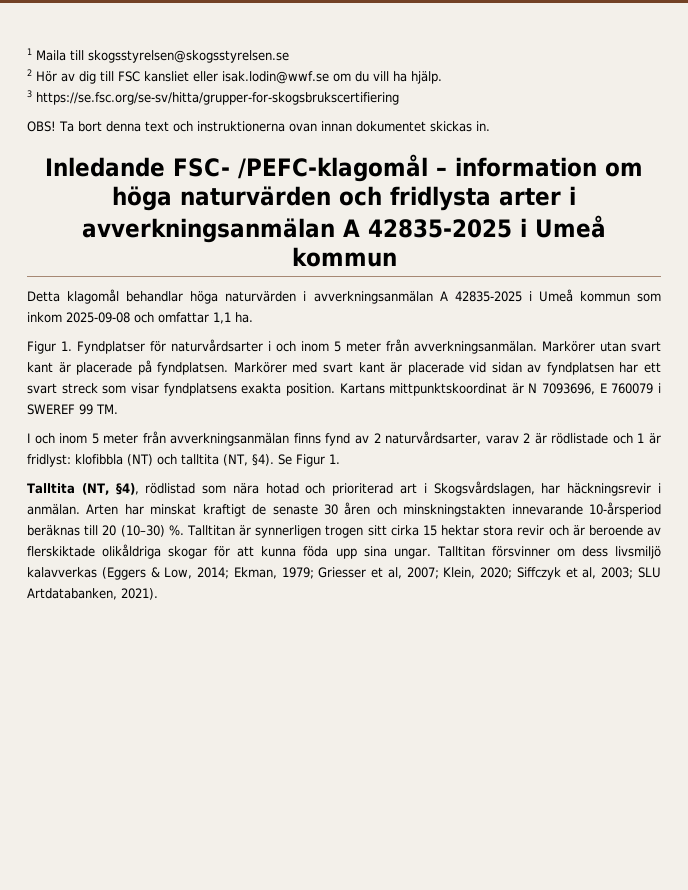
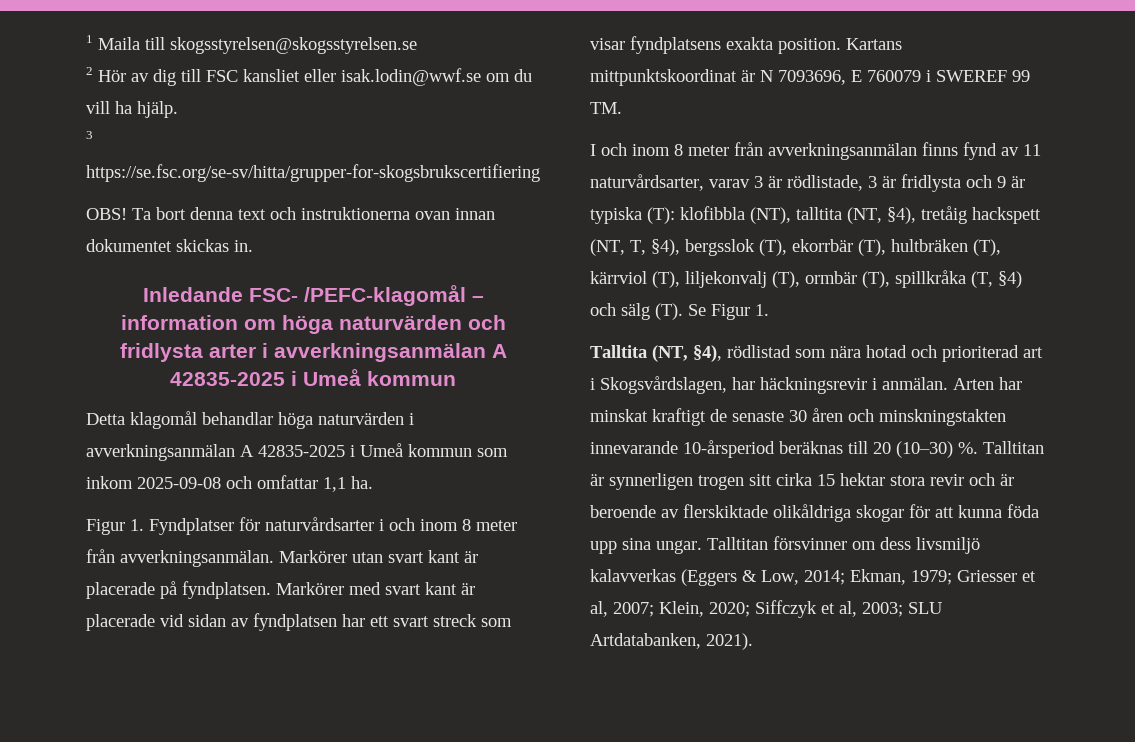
[333,341,341,352] 5 -> [462,519,471,531] 8
[91,433,99,444] 5 -> [674,144,683,156] 8
[373,433,381,443] 2 -> [1023,144,1041,156] 11
[523,433,661,444] [27,454,274,467] 2 är rödlistade och 1 är fridlyst: klofibbla (NT) och talltita (NT, §4). -> [754,174,1025,192] [590,206,1041,224] [590,239,1001,256] [590,270,1022,288] [590,303,683,320] 3 är rödlistade, 3 är fridlysta och 9 är typiska (T): klofibbla (NT), talltita (NT, §4), tretåig hackspett (NT, T, §4), bergsslok (T), ekorrbär (T), hultbräken (T), kärrviol (T), liljekonvalj (T), ormbär (T), spillkråka (T, §4) och sälg (T).

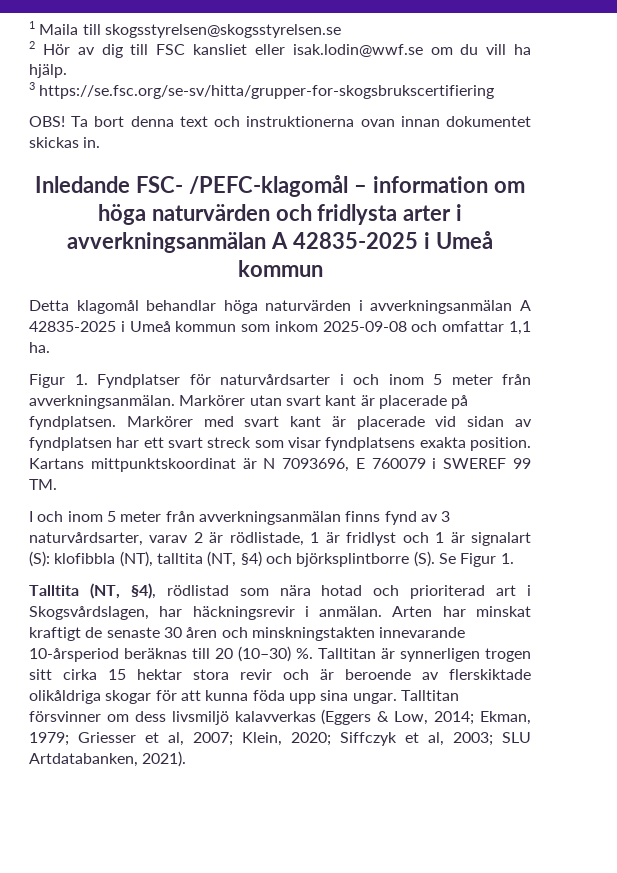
[462,519,471,531] 8 -> [433,374,442,385] 5
[674,144,683,156] 8 -> [106,511,116,522] 5
[1023,144,1041,156] 11 -> [441,511,451,522] 3
[754,176,763,188] 3 -> [193,532,203,543] 2
[868,174,1025,192] [590,206,1041,224] [590,239,1001,256] [590,270,1022,288] [590,303,683,320] 3 är fridlysta och 9 är typiska (T): klofibbla (NT), talltita (NT, §4), tretåig hackspett (NT, T, §4), bergsslok (T), ekorrbär (T), hultbräken (T), kärrviol (T), liljekonvalj (T), ormbär (T), spillkråka (T, §4) och sälg (T). -> [310,532,531,546] [29,551,435,567] 1 är fridlyst och 1 är signalart (S): klofibbla (NT), talltita (NT, §4) och björksplintborre (S).

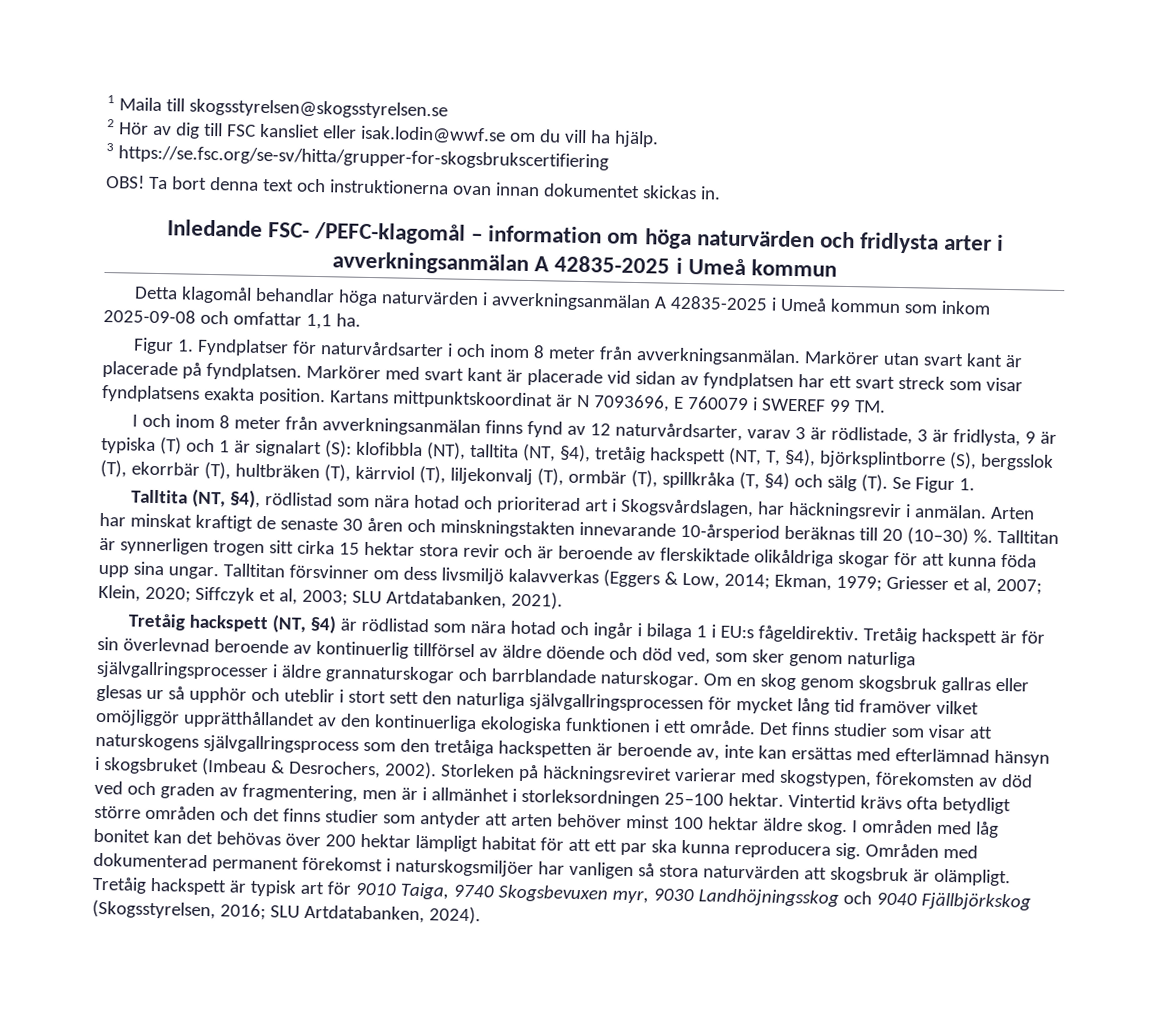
[433,374,442,385] 5 -> [532,345,545,359] 8
[106,511,116,522] 5 -> [218,415,230,429] 8
[441,511,451,522] 3 -> [589,423,611,436] 12
[193,532,203,543] 2 -> [794,427,806,440] 3
[310,532,397,546] 1 är fridlyst -> [916,429,1057,447] [101,436,182,455] 3 är fridlysta, 9 är typiska (T)
[240,551,435,567] §4) och björksplintborre (S). -> [558,444,1054,471] [100,459,888,492] §4), tretåig hackspett (NT, T, §4), björksplintborre (S), bergsslok (T), ekorrbär (T), hultbräken (T), kärrviol (T), liljekonvalj (T), ormbär (T), spillkråka (T, §4) och sälg (T).
(187, 759) none -> [127,613,1045,646] [97,636,916,669] [96,660,1029,694] [96,684,979,715] [95,708,993,739] [95,732,1050,767] [95,756,1033,788] [94,780,1011,815] [94,805,999,838] [93,828,978,860] [93,852,1011,887] [92,876,1031,911] [92,899,481,925] // Tretåig hackspett (NT, §4) är rödlistad som nära hotad och ingår i bilaga 1 i EU:s fågeldirektiv. Tretåig hackspett är för sin överlevnad beroende av kontinuerlig tillförsel av äldre döende och död ved, som sker genom naturliga självgallringsprocesser i äldre grannaturskogar och barrblandade naturskogar. Om en skog genom skogsbruk gallras eller glesas ur så upphör och uteblir i stort sett den naturliga självgallringsprocessen för mycket lång tid framöver vilket omöjliggör upprätthållandet av den kontinuerliga ekologiska funktionen i ett område. Det finns studier som visar att naturskogens självgallringsprocess som den tretåiga hackspetten är beroende av, inte kan ersättas med efterlämnad hänsyn i skogsbruket (Imbeau & Desrochers, 2002). Storleken på häckningsreviret varierar med skogstypen, förekomsten av död ved och graden av fragmentering, men är i allmänhet i storleksordningen 25–100 hektar. Vintertid krävs ofta betydligt större områden och det finns studier som antyder att arten behöver minst 100 hektar äldre skog. I områden med låg bonitet kan det behövas över 200 hektar lämpligt habitat för att ett par ska kunna reproducera sig. Områden med dokumenterad permanent förekomst i naturskogsmiljöer har vanligen så stora naturvärden att skogsbruk är olämpligt. Tretåig hackspett är typisk art för 9010 Taiga, 9740 Skogsbevuxen myr, 9030 Landhöjningsskog och 9040 Fjällbjörkskog (Skogsstyrelsen, 2016; SLU Artdatabanken, 2024).

